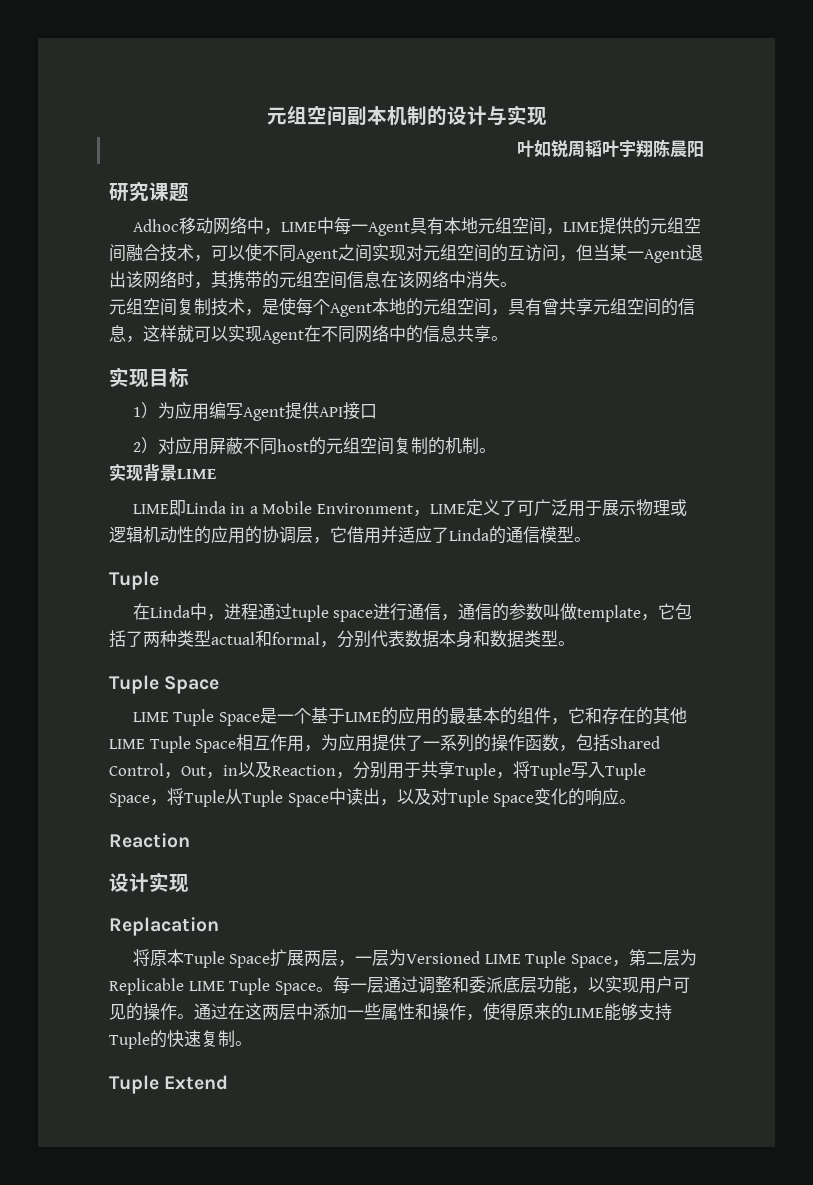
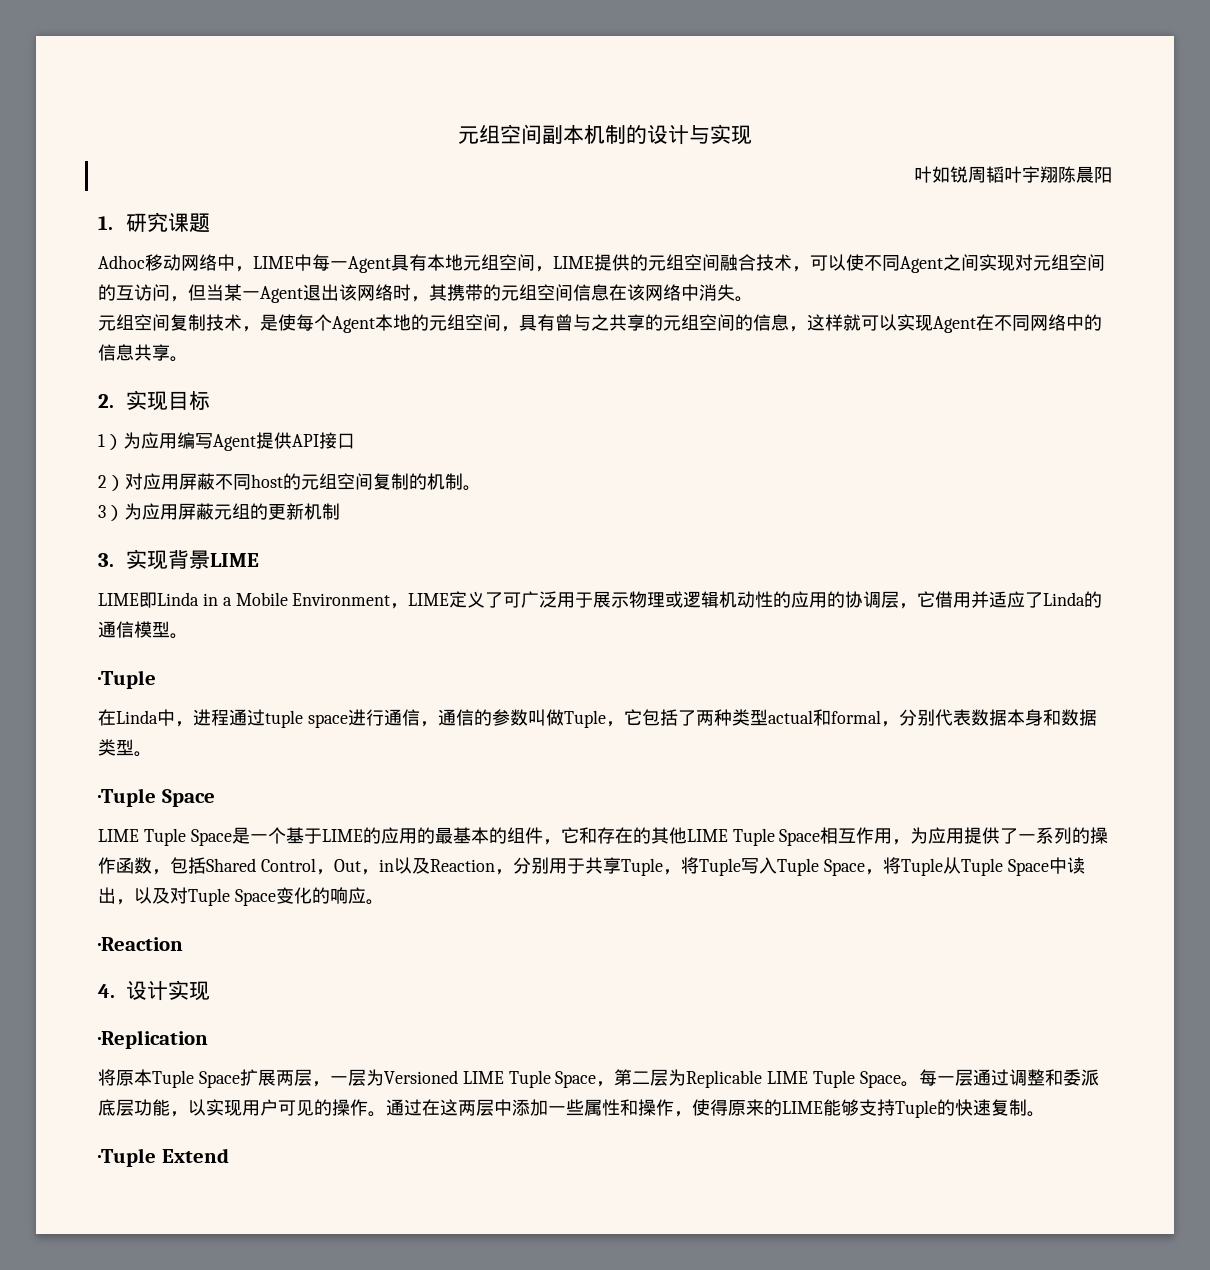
(704, 149) none -> [98,216,113,230] 1.
[559,298,593,316] 共享 -> [573,314,663,331] 与之共享的
(508, 338) none -> [98,394,114,408] 2.
(496, 450) none -> [98,503,340,521] [98,553,114,567] 3）为应用屏蔽元组的更新机制 // 3.
[109,571,159,590] Tuple -> [98,670,156,689] ·Tuple
[577,605,642,622] template -> [563,710,606,728] Tuple
[109,675,159,694] Tuple -> [98,788,156,807] ·Tuple
[109,833,190,848] Reaction // -> [98,937,183,951] [98,984,115,998] ·Reaction // 4.
[109,917,219,936] Replacation -> [98,1030,208,1049] ·Replication
[109,1075,159,1094] Tuple -> [98,1148,156,1167] ·Tuple

